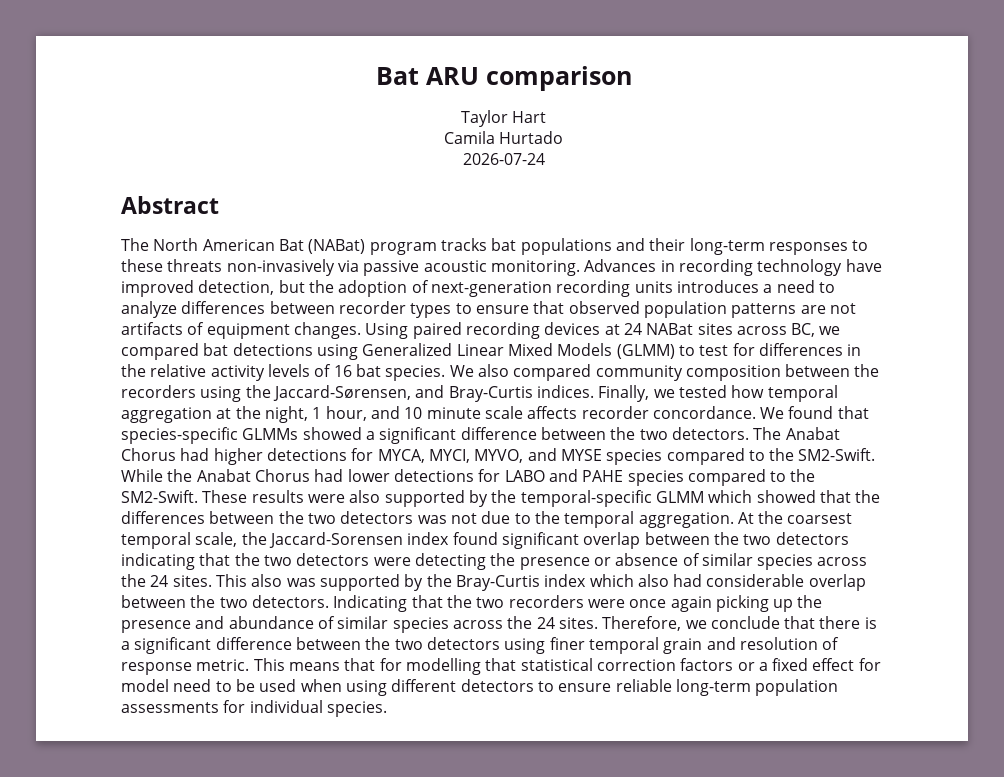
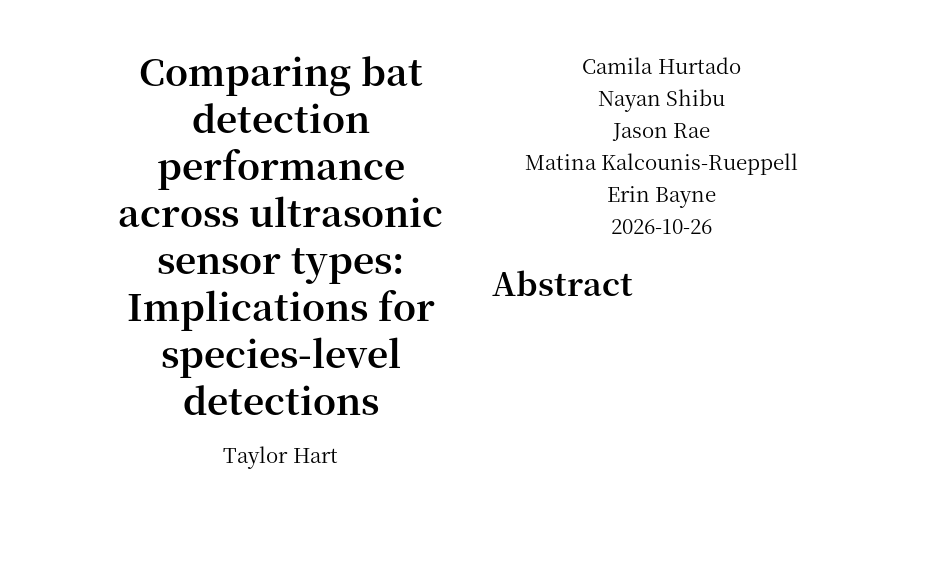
[375,66,632,91] [460,110,547,127] [443,131,564,144] [462,153,545,165] [121,196,219,214] [121,238,869,255] [121,259,882,276] [121,280,835,297] [121,301,856,318] [121,322,841,339] [121,343,862,360] [121,364,880,381] [121,385,838,402] [121,406,869,423] [121,427,840,444] [121,448,876,465] [121,469,816,486] [121,490,881,507] [121,511,853,528] [121,532,849,549] [121,553,868,570] [121,574,866,591] [121,595,823,612] [121,616,877,633] [121,637,840,654] [121,658,881,675] [121,679,839,696] [121,700,387,717] Bat ARU comparison // Taylor Hart // Camila Hurtado // 2026-07-24 // Abstract // The North American Bat (NABat) program tracks bat populations and their long-term responses to these threats non-invasively via passive acoustic monitoring. Advances in recording technology have improved detection, but the adoption of next-generation recording units introduces a need to analyze differences between recorder types to ensure that observed population patterns are not artifacts of equipment changes. Using paired recording devices at 24 NABat sites across BC, we compared bat detections using Generalized Linear Mixed Models (GLMM) to test for differences in the relative activity levels of 16 bat species. We also compared community composition between the recorders using the Jaccard-Sørensen, and Bray-Curtis indices. Finally, we tested how temporal aggregation at the night, 1 hour, and 10 minute scale affects recorder concordance. We found that species-specific GLMMs showed a significant difference between the two detectors. The Anabat Chorus had higher detections for MYCA, MYCI, MYVO, and MYSE species compared to the SM2-Swift. While the Anabat Chorus had lower detections for LABO and PAHE species compared to the SM2-Swift. These results were also supported by the temporal-specific GLMM which showed that the differences between the two detectors was not due to the temporal aggregation. At the coarsest temporal scale, the Jaccard-Sorensen index found significant overlap between the two detectors indicating that the two detectors were detecting the presence or absence of similar species across the 24 sites. This also was supported by the Bray-Curtis index which also had considerable overlap between the two detectors. Indicating that the two recorders were once again picking up the presence and abundance of similar species across the 24 sites. Therefore, we conclude that there is a significant difference between the two detectors using finer temporal grain and resolution of response metric. This means that for modelling that statistical correction factors or a fixed effect for model need to be used when using different detectors to ensure reliable long-term population assessments for individual species. -> [138,56,423,96] [191,103,370,133] [156,149,405,190] [118,196,443,227] [157,248,404,284] [126,290,435,331] [160,337,401,378] [182,385,379,415] [223,446,338,469] [582,57,741,74] [597,89,726,112] [611,123,711,141] [524,153,799,175] [606,186,717,208] [611,219,712,234] [492,270,633,296] Comparing bat detection performance across ultrasonic sensor types: Implications for species-level detections // Taylor Hart // Camila Hurtado // Nayan Shibu // Jason Rae // Matina Kalcounis-Rueppell // Erin Bayne // 2026-10-26 // Abstract

